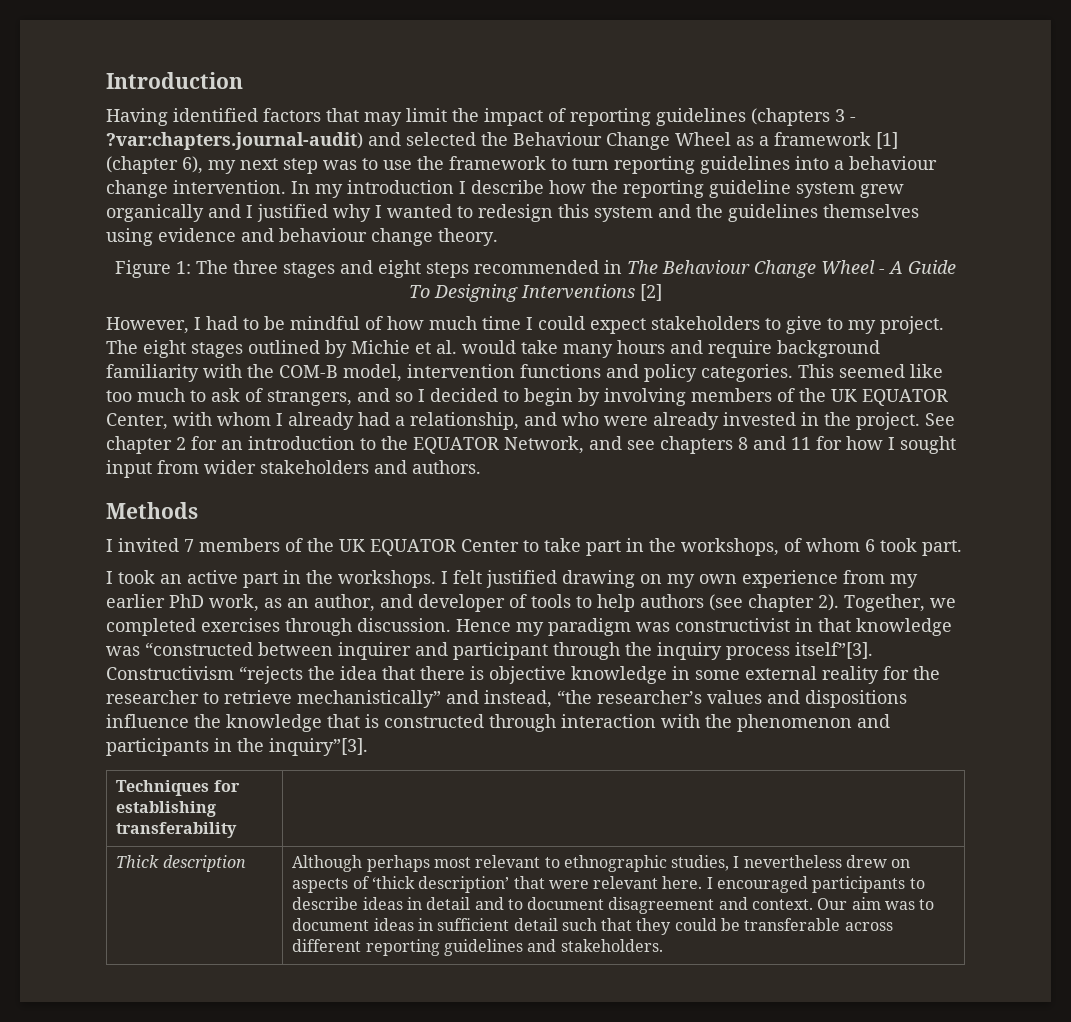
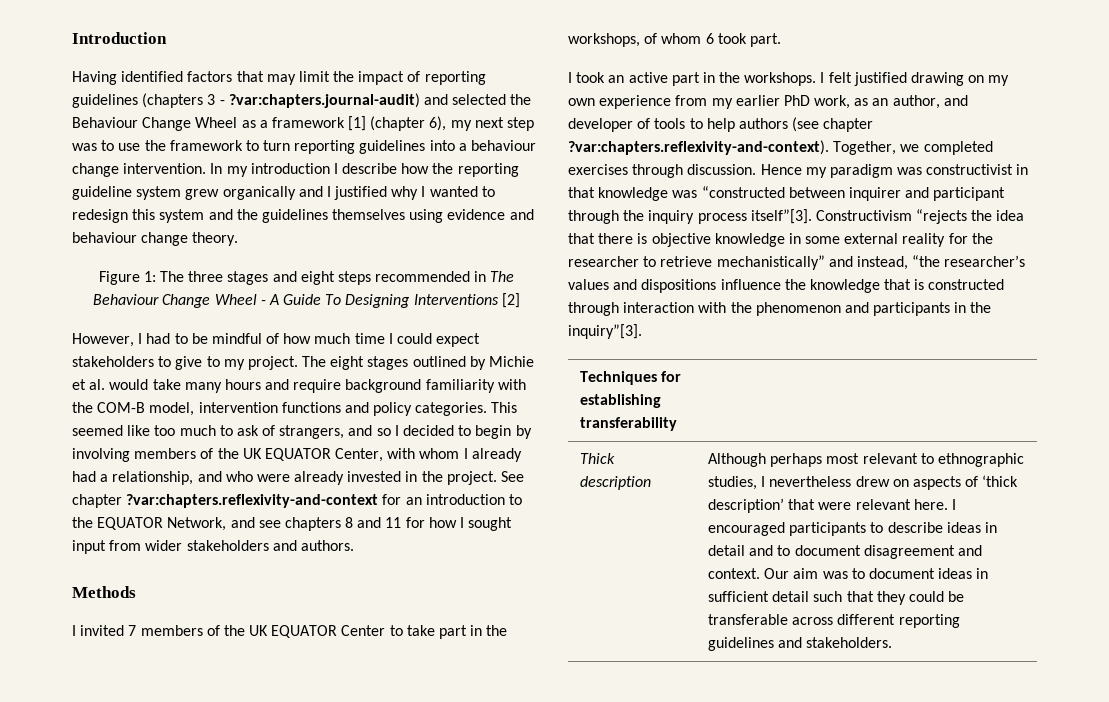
[176,437,186,450] 2 -> [126,494,379,508] ?var:chapters.reflexivity-and-context
[818,594,839,611] 2). -> [568,140,829,155] ?var:chapters.reflexivity-and-context).

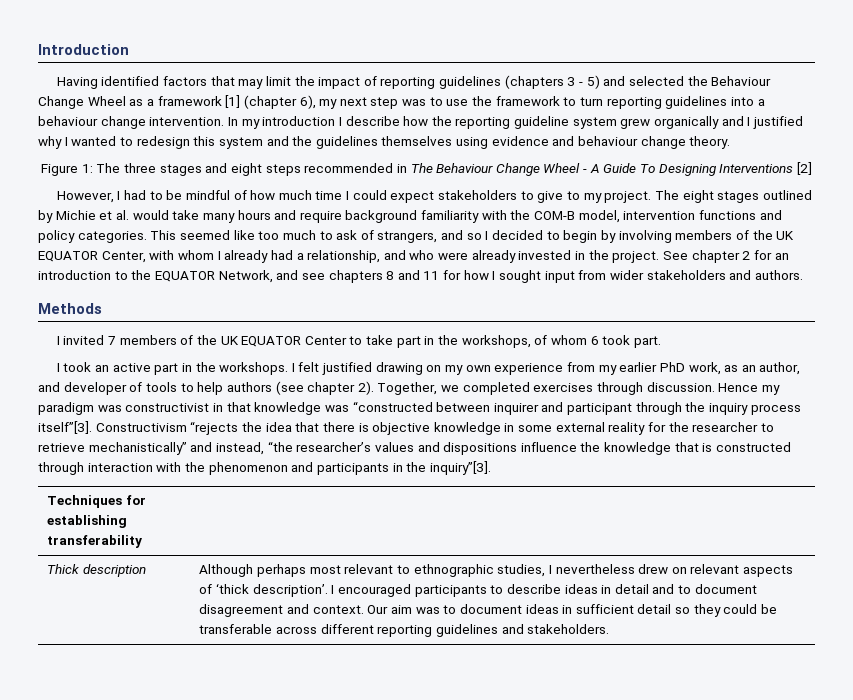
[228,93,420,108] ?var:chapters.journal-audit) -> [586,75,600,89] 5)
[126,494,379,508] ?var:chapters.reflexivity-and-context -> [742,251,751,260] 2
[568,140,829,155] ?var:chapters.reflexivity-and-context). -> [357,381,374,395] 2).
(909, 483) none -> [690,564,740,574] relevant
[707,498,948,513] description’ that were relevant here. -> [252,584,328,597] description’.
[813,591,874,602] such that -> [675,607,691,614] so

